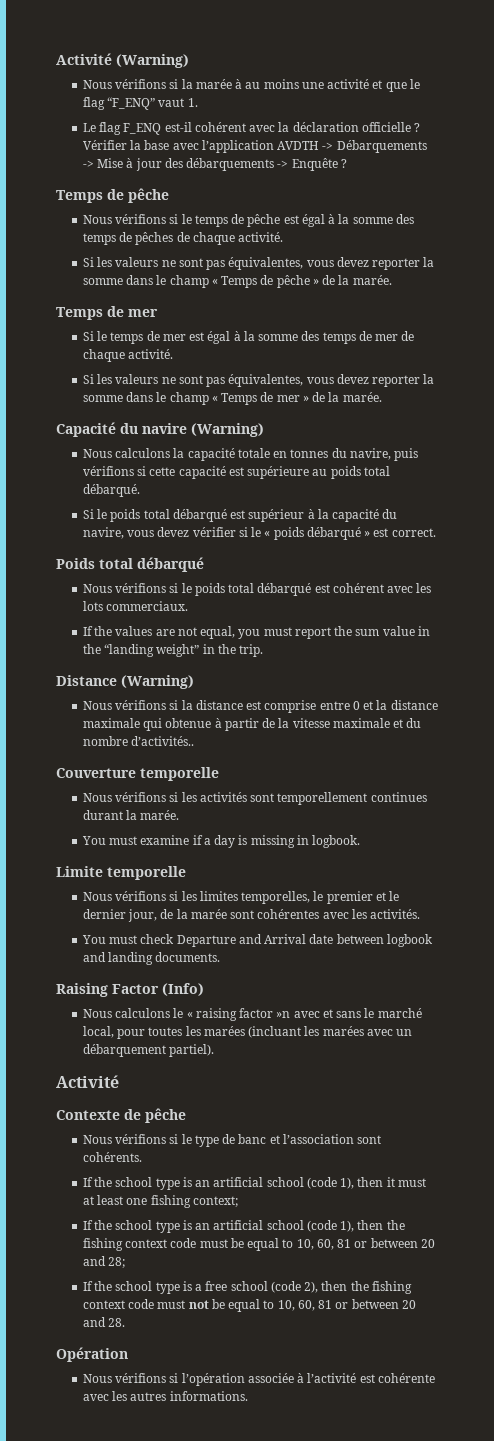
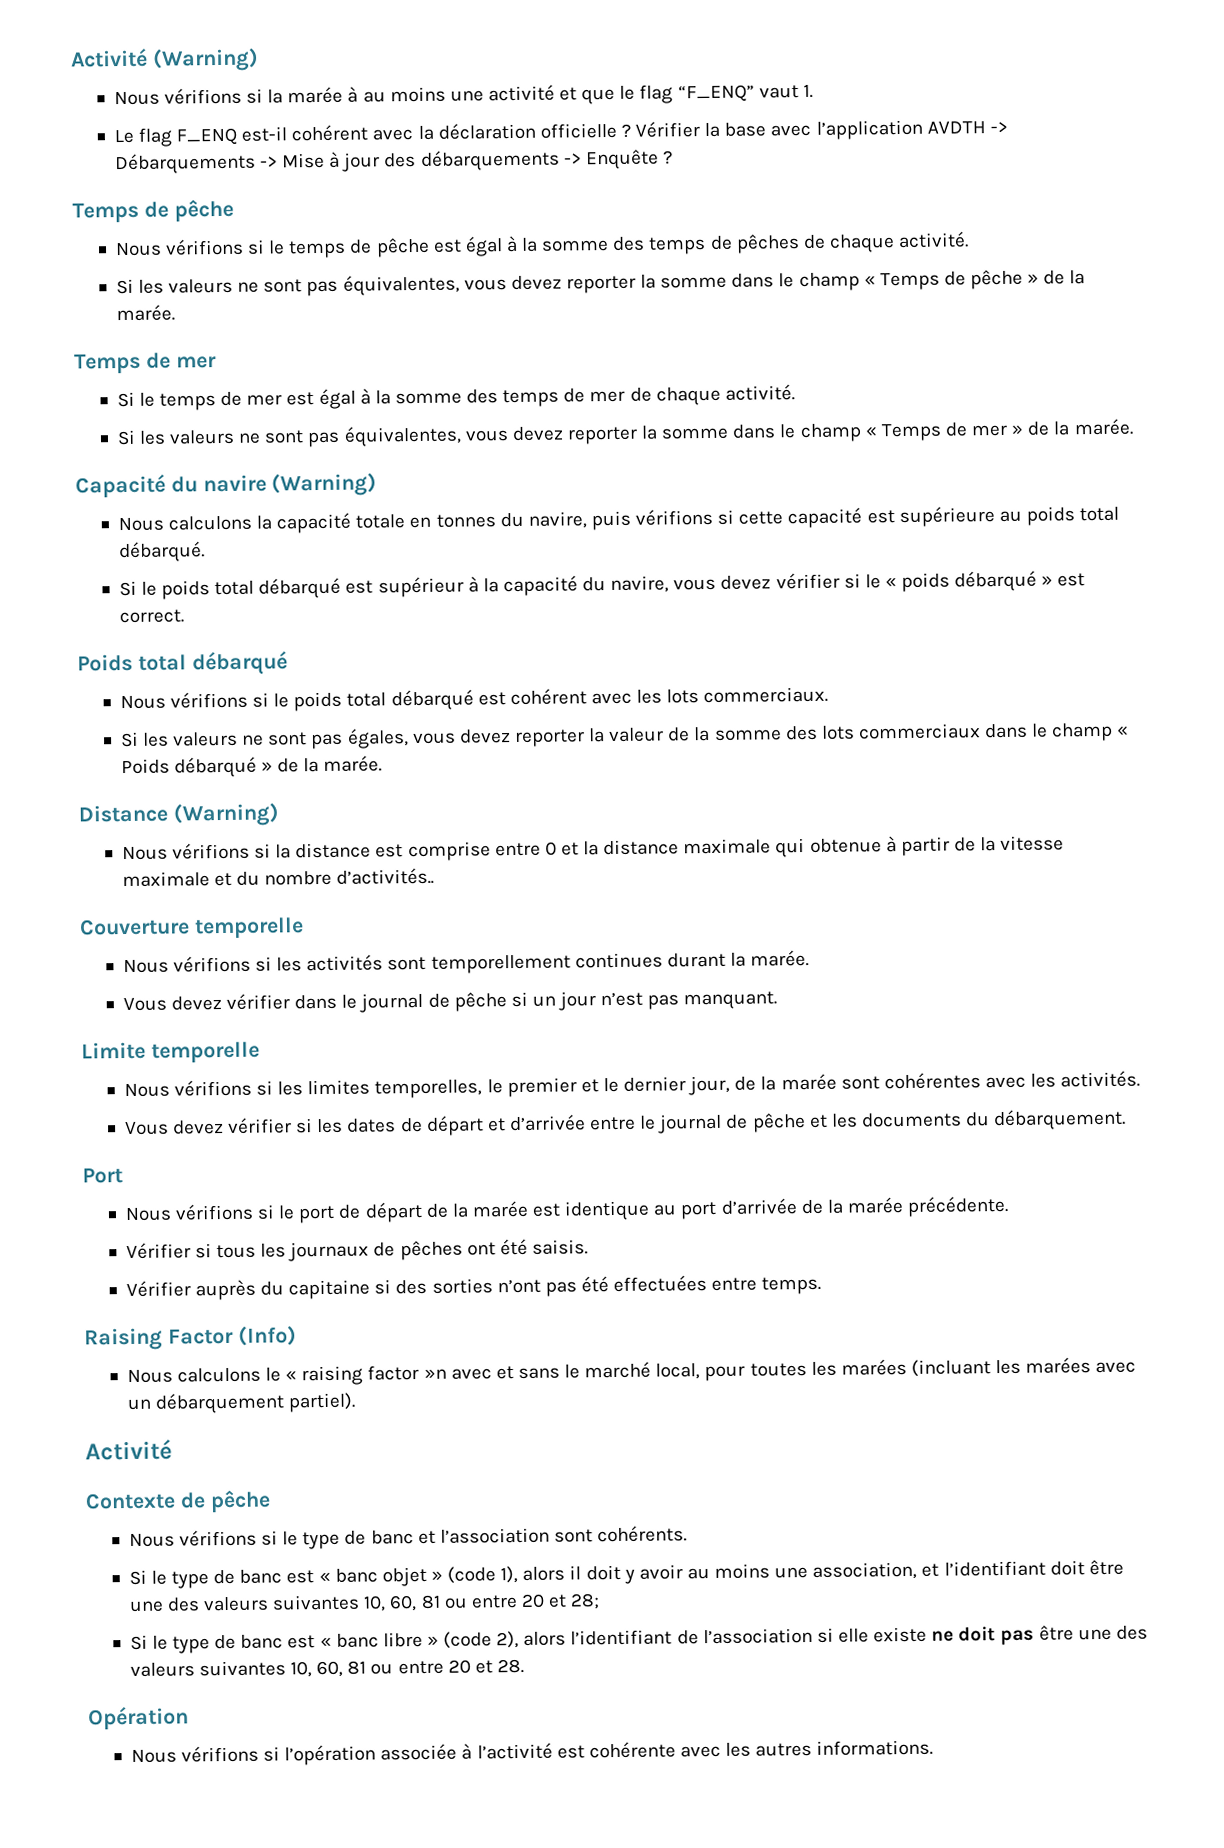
[82,626,430,639] [82,644,264,657] If the values are not equal, you must report the sum value in the “landing weight” in the trip. -> [119,722,1130,750] [120,755,383,778] Si les valeurs ne sont pas égales, vous devez reporter la valeur de la somme des lots commerciaux dans le champ « Poids débarqué » de la marée.
[81,835,361,848] You must examine if a day is missing in logbook. -> [122,991,778,1013] Vous devez vérifier dans le journal de pêche si un jour n’est pas manquant.
[81,934,433,947] [82,952,221,965] You must check Departure and Arrival date between logbook and landing documents. -> [124,1108,1127,1136] [82,1168,123,1184] [124,1195,1010,1224] [125,1238,588,1262] [125,1275,822,1301] Vous devez vérifier si les dates de départ et d’arrivée entre le journal de pêche et les documents du débarquement. // Port // Nous vérifions si le port de départ de la marée est identique au port d’arrivée de la marée précédente. // Vérifier si tous les journaux de pêches ont été saisis. // Vérifier auprès du capitaine si des sorties n’ont pas été effectuées entre temps.
[82,1177,426,1190] [82,1195,238,1208] [82,1220,405,1233] [82,1238,435,1251] [82,1256,126,1268] [82,1281,412,1294] [82,1299,416,1312] [82,1317,106,1327] If the school type is an artificial school (code 1), then it must at least one fishing context; // If the school type is an artificial school (code 1), then the fishing context code must be equal to 10, 60, 81 or between 20 and 28; // If the school type is a free school (code 2), then the fishing context code must not be equal to 10, 60, 81 or between 20 and -> [128,1559,1124,1589] [128,1593,601,1613] [129,1625,1148,1654] [129,1659,493,1678] Si le type de banc est « banc objet » (code 1), alors il doit y avoir au moins une association, et l’identifiant doit être une des valeurs suivantes 10, 60, 81 ou entre 20 et 28; // Si le type de banc est « banc libre » (code 2), alors l’identifiant de l’association si elle existe ne doit pas être une des valeurs suivantes 10, 60, 81 ou entre 20 et

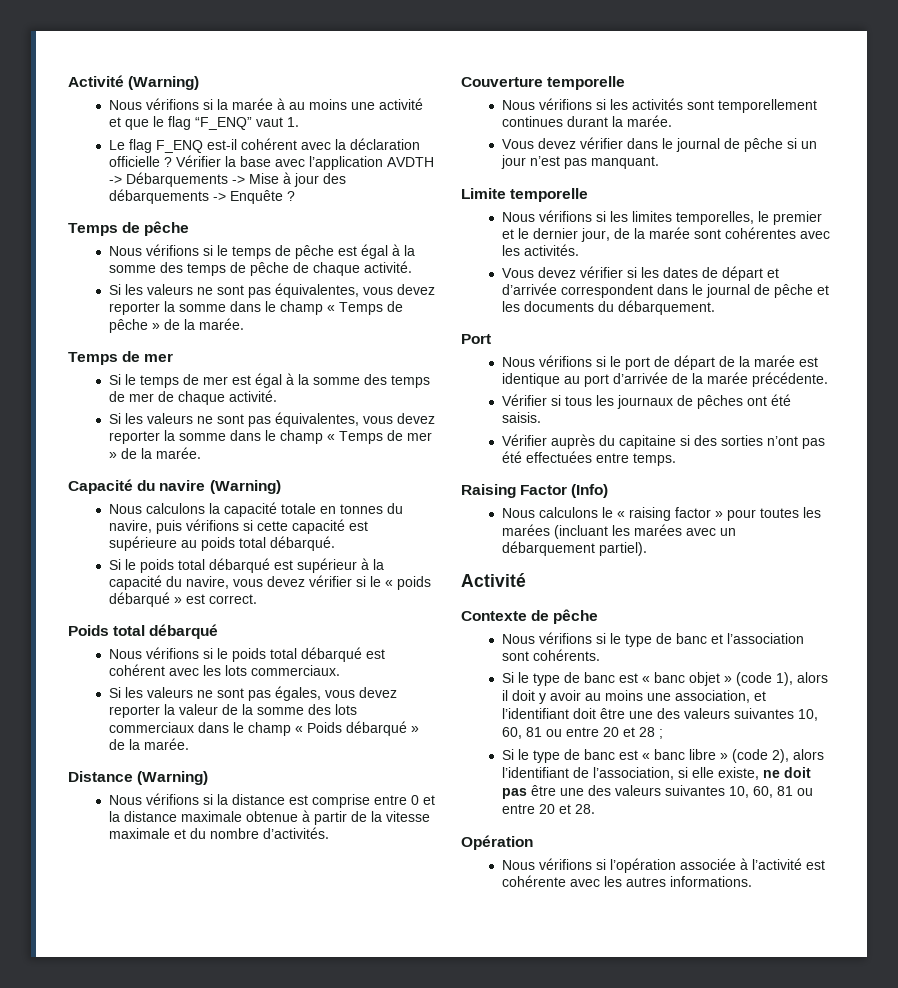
[735,234,800,254] pêches -> [249,262,289,276] pêche
[775,838,806,858] qui -> (242, 816) none
[336,867,435,885] d’activités.. -> [262,827,329,839] d’activités.
[589,1116,637,1131] entre -> [560,284,688,298] correspondent dans
[423,1361,701,1380] »n avec et sans le marché local, -> [714,511,723,518] »
[570,1593,601,1610] 28; -> [638,727,663,739] 28 ;
[702,1627,813,1645] l’association -> [592,767,674,780] l’association,
[873,1626,928,1643] existe -> [717,767,759,780] existe,

